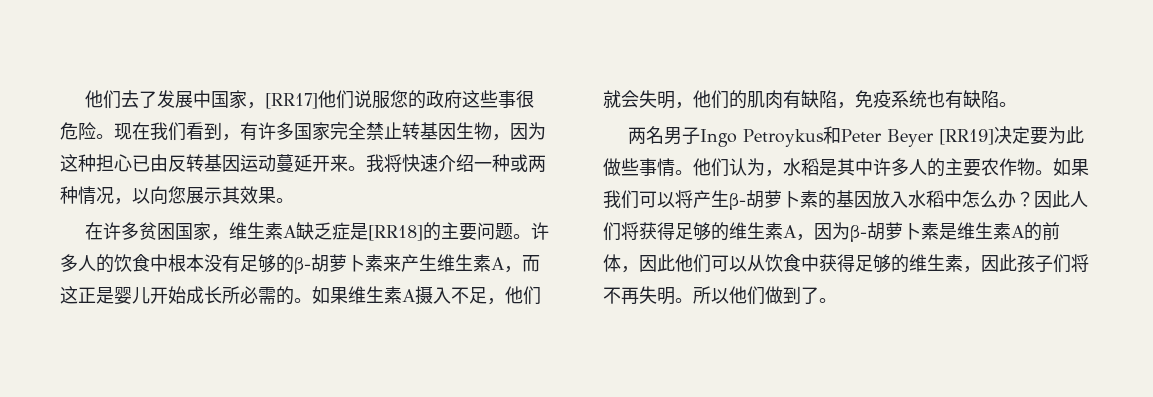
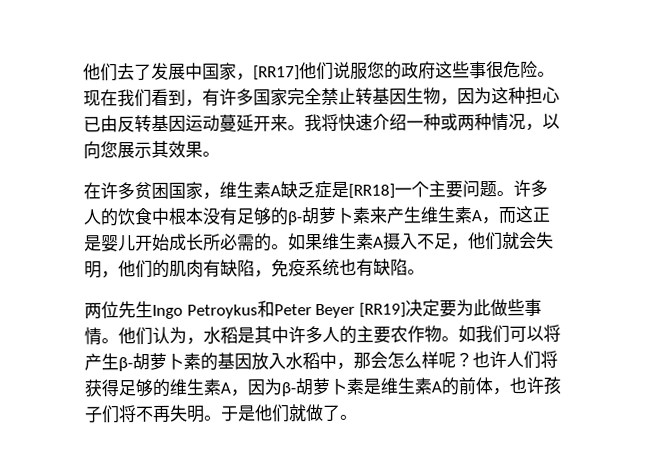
[423,222,442,241] 的 -> [394,181,429,198] 一个
[646,126,701,145] 名男子 -> [101,300,153,319] 位先生
[1071,159,1089,176] 果 -> (476, 334) none
[962,190,1070,208] 怎么办？因此 -> [336,350,507,370] ，那会怎么样呢？也许
[639,254,1017,273] 因此他们可以从饮食中获得足够的维生素，因此 -> [509,376,544,394] 也许
[693,286,801,305] 所以他们做到 -> [221,404,324,423] 于是他们就做

